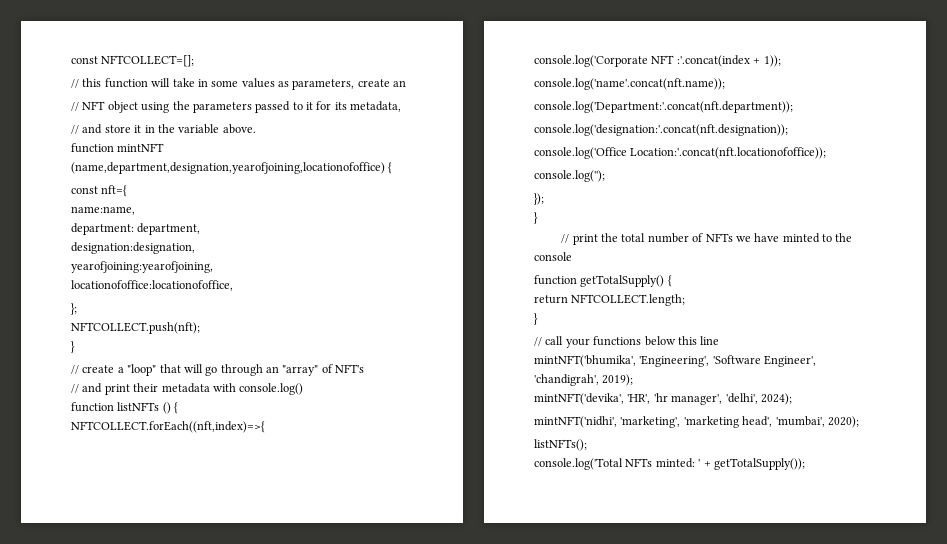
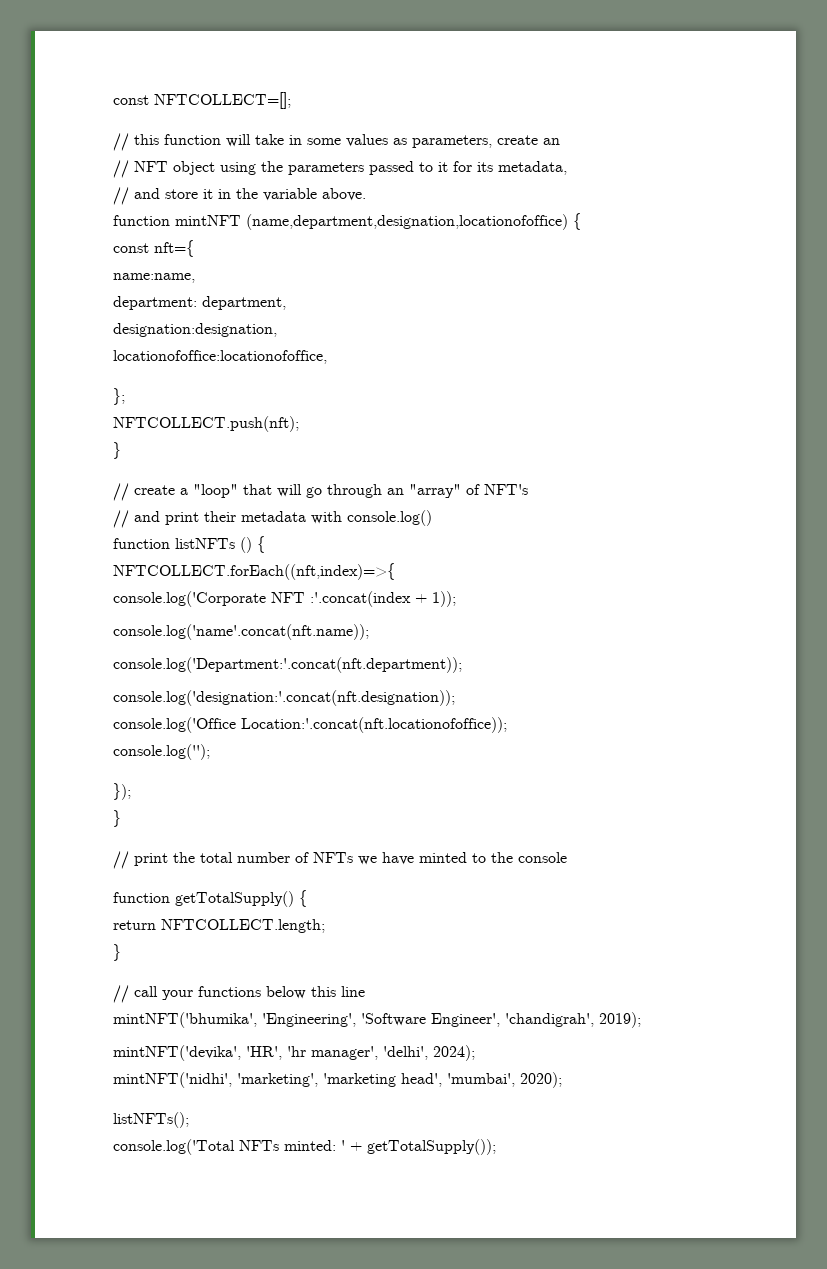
[71,162,385,174] (name,department,designation,yearofjoining,locationofoffice) -> [246,214,568,230] (name,department,designation,locationofoffice)
[71,261,213,273] // yearofjoining:yearofjoining, -> (277, 330) none

